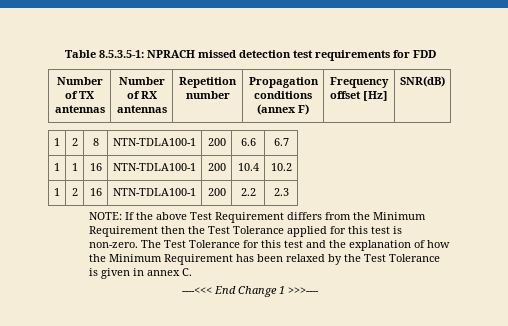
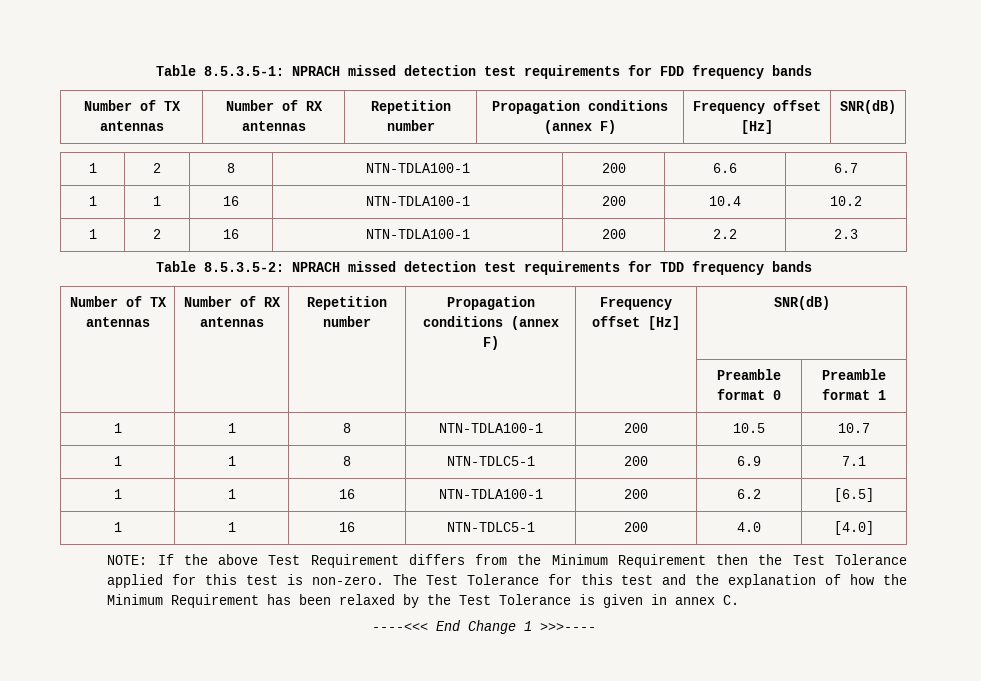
(436, 54) none -> [691,65,812,79] frequency bands
(289, 192) none -> [155,261,812,275] [69,296,167,307] [85,317,150,327] [183,296,281,307] [199,317,264,327] [307,296,387,310] [323,316,371,327] [446,296,535,310] [422,316,559,330] [482,336,499,350] [600,297,672,310] [592,316,680,330] [773,296,830,310] [717,369,781,380] [717,389,781,400] [822,369,886,380] [822,389,886,400] [113,423,122,433] [227,423,236,433] [343,423,351,433] [438,423,543,433] [624,423,648,433] [733,423,765,433] [838,423,870,433] [113,456,122,466] [227,456,236,466] [343,456,351,466] [446,456,535,466] [624,456,648,466] [737,456,761,466] [842,456,866,466] [113,489,122,499] [227,489,236,499] [339,489,355,499] [438,489,543,499] [624,489,648,499] [737,489,761,499] [834,488,874,502] [113,522,122,532] [227,522,236,532] [339,522,355,532] [446,522,535,532] [624,522,648,532] [737,522,761,532] [834,521,874,535] // Table 8.5.3.5-2: NPRACH missed detection test requirements for TDD frequency bands // Number of TX antennas | Number of RX antennas | Repetition number | Propagation conditions (annex F) | Frequency offset [Hz] | SNR(dB) // | | | | | Preamble format 0 | Preamble format 1 // 1 | 1 | 8 | NTN-TDLA100-1 | 200 | 10.5 | 10.7 // 1 | 1 | 8 | NTN-TDLC5-1 | 200 | 6.9 | 7.1 // 1 | 1 | 16 | NTN-TDLA100-1 | 200 | 6.2 | [6.5] // 1 | 1 | 16 | NTN-TDLC5-1 | 200 | 4.0 | [4.0]

